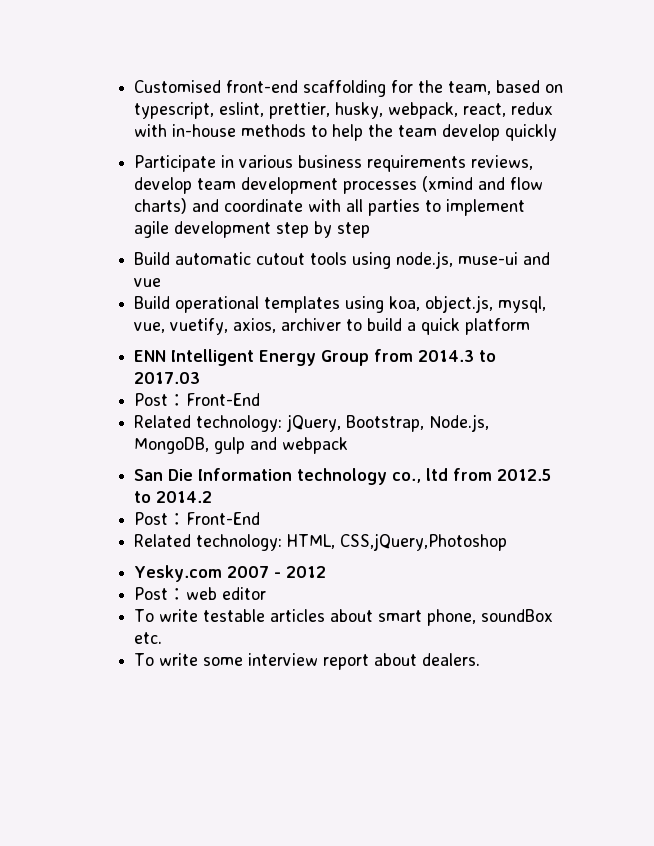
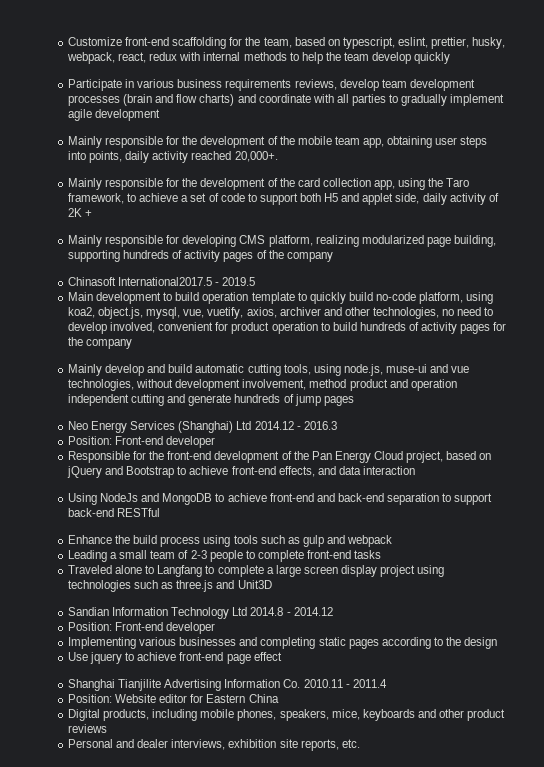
[134,80,222,93] Customised -> [68,37,123,46] Customize
[172,124,237,137] in-house -> [203,52,241,61] internal
[422,176,474,192] (xmind -> [123,94,153,106] (brain
(442, 206) none -> [401,94,448,106] gradually
[276,221,371,238] [134,251,551,269] [134,278,162,287] [134,296,421,313] step by step // Build automatic cutout tools using node.js, muse-ui and vue // Build operational templates using koa, -> [68,136,488,148] [68,151,278,163] [68,178,470,190] [68,193,499,205] [68,208,93,217] [68,235,496,247] [68,250,333,262] [68,277,256,286] [68,292,494,304] [68,307,96,318] // Mainly responsible for the development of the mobile team app, obtaining user steps into points, daily activity reached 20,000+. // Mainly responsible for the development of the card collection app, using the Taro framework, to achieve a set of code to support both H5 and applet side, daily activity of 2K + // Mainly responsible for developing CMS platform, realizing modularized page building, supporting hundreds of activity pages of the company // Chinasoft International2017.5 - 2019.5 // Main development to build operation template to quickly build no-code platform, using koa2,
[346,318,531,335] [134,349,497,366] [134,372,201,384] [134,393,261,406] [134,414,490,432] [134,437,349,454] [134,468,552,485] [134,491,213,503] [134,512,261,525] [134,533,508,551] [134,565,327,582] [134,587,267,600] [134,609,554,626] [134,632,163,644] [134,653,481,670] to build a quick platform // ENN Intelligent Energy Group from 2014.3 to 2017.03 // Post：Front-End // Related technology: jQuery, Bootstrap, Node.js, MongoDB, gulp and webpack // San Die Information technology co., ltd from 2012.5 to 2014.2 // Post：Front-End // Related technology: HTML, CSS,jQuery,Photoshop // Yesky.com 2007 - 2012 // Post：web editor // To write testable articles about smart phone, soundBox etc. // To write some interview report about dealers. -> [323,307,494,319] [68,322,507,334] [68,337,133,349] [68,364,470,376] [68,379,457,391] [68,394,354,406] [68,421,337,433] [68,436,216,448] [68,451,492,463] [67,466,415,478] [68,493,493,505] [68,508,161,517] [68,535,393,547] [68,550,382,562] [68,565,445,577] [68,580,272,592] [68,607,333,619] [68,622,216,634] [68,637,498,649] [68,652,282,664] [68,679,387,691] [68,694,279,703] [68,709,506,721] [68,724,108,733] [68,739,360,751] and other technologies, no need to develop involved, convenient for product operation to build hundreds of activity pages for the company // Mainly develop and build automatic cutting tools, using node.js, muse-ui and vue technologies, without development involvement, method product and operation independent cutting and generate hundreds of jump pages // Neo Energy Services (Shanghai) Ltd 2014.12 - 2016.3 // Position: Front-end developer // Responsible for the front-end development of the Pan Energy Cloud project, based on jQuery and Bootstrap to achieve front-end effects, and data interaction // Using NodeJs and MongoDB to achieve front-end and back-end separation to support back-end RESTful // Enhance the build process using tools such as gulp and webpack // Leading a small team of 2-3 people to complete front-end tasks // Traveled alone to Langfang to complete a large screen display project using technologies such as three.js and Unit3D // Sandian Information Technology Ltd 2014.8 - 2014.12 // Position: Front-end developer // Implementing various businesses and completing static pages according to the design // Use jquery to achieve front-end page effect // Shanghai Tianjilite Advertising Information Co. 2010.11 - 2011.4 // Position: Website editor for Eastern China // Digital products, including mobile phones, speakers, mice, keyboards and other product reviews // Personal and dealer interviews, exhibition site reports, etc.

